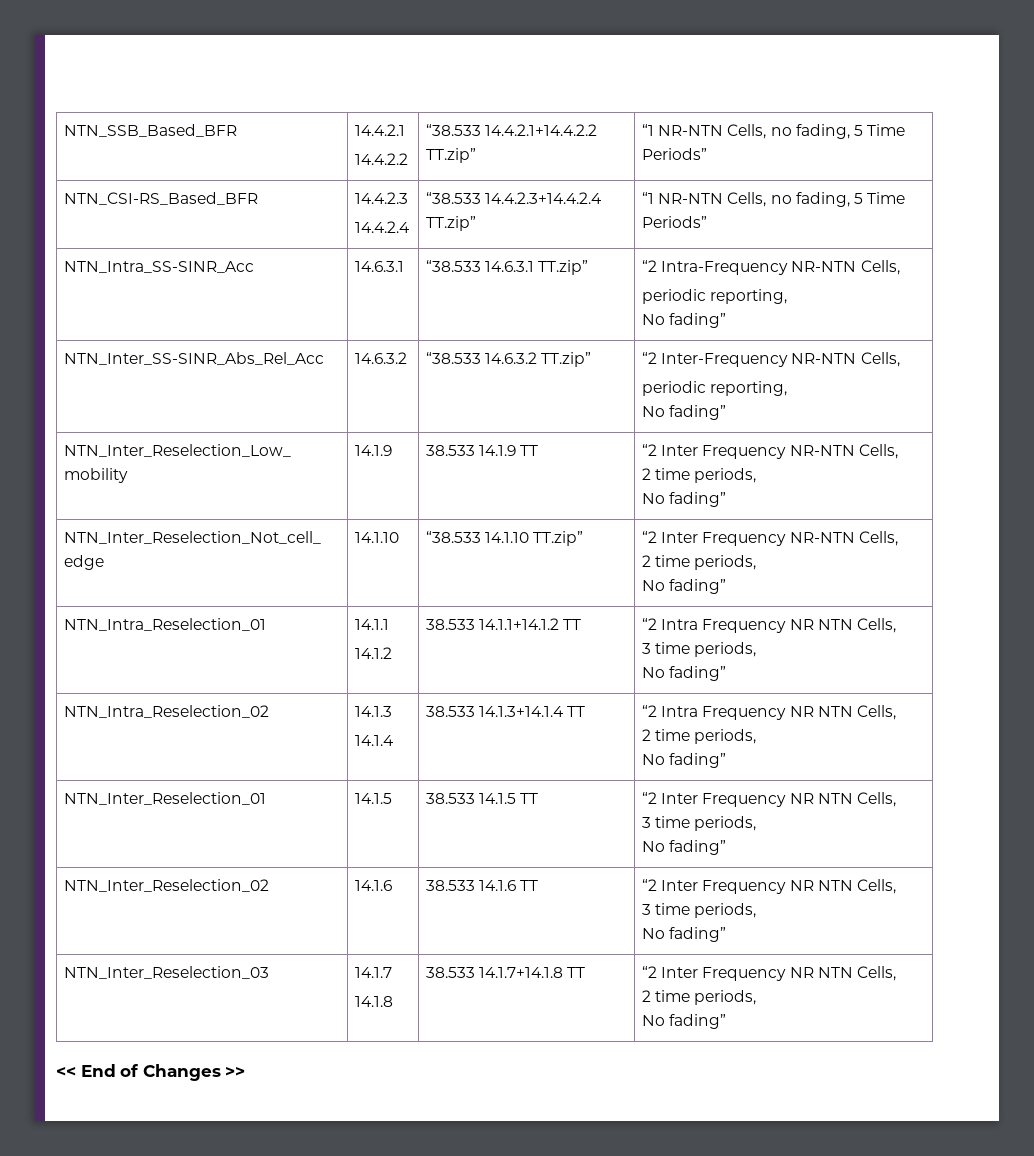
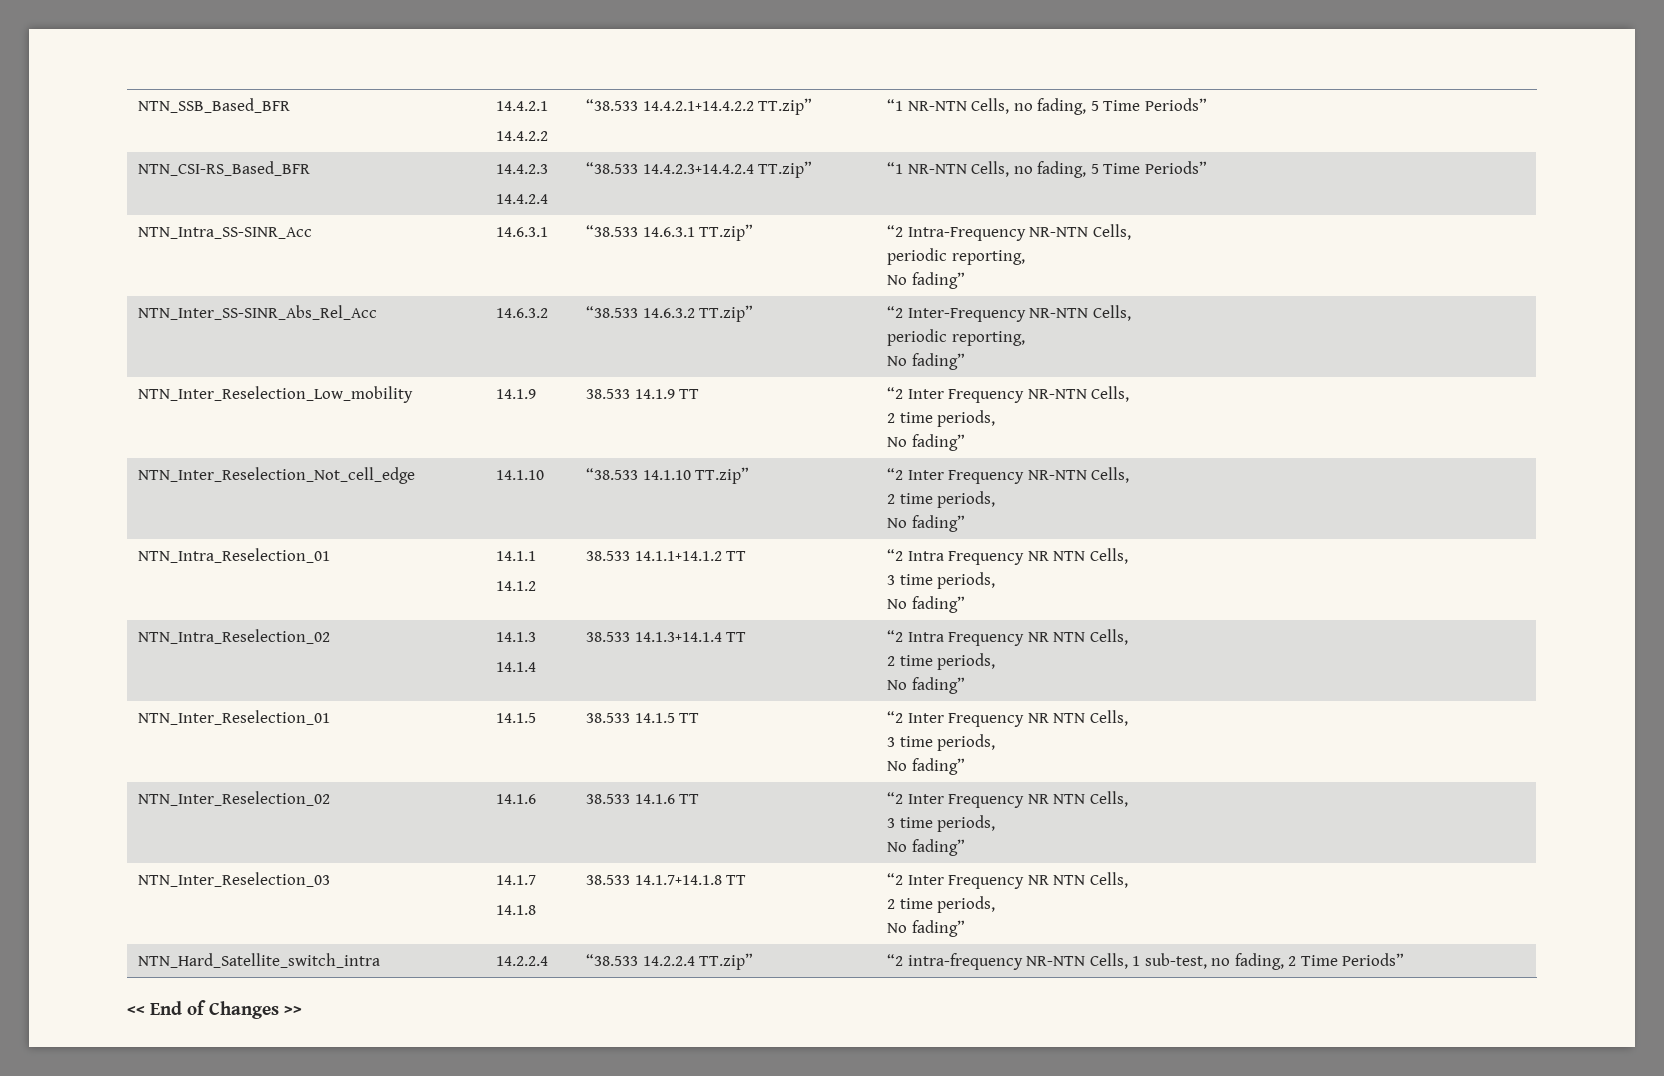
(727, 1021) none -> [138,953,381,968] [496,956,549,966] [586,953,754,970] [887,953,1405,970] // NTN_Hard_Satellite_switch_intra | 14.2.2.4 | “38.533 14.2.2.4 TT.zip” | “2 intra-frequency NR-NTN Cells, 1 sub-test, no fading, 2 Time Periods”

